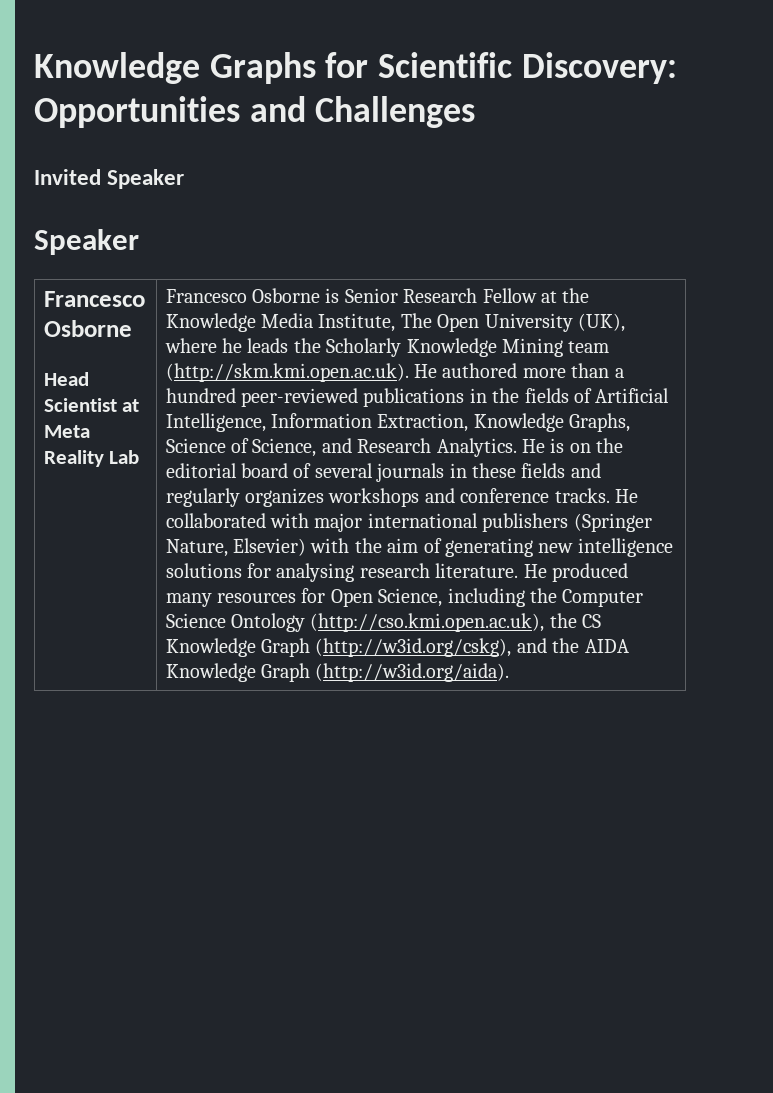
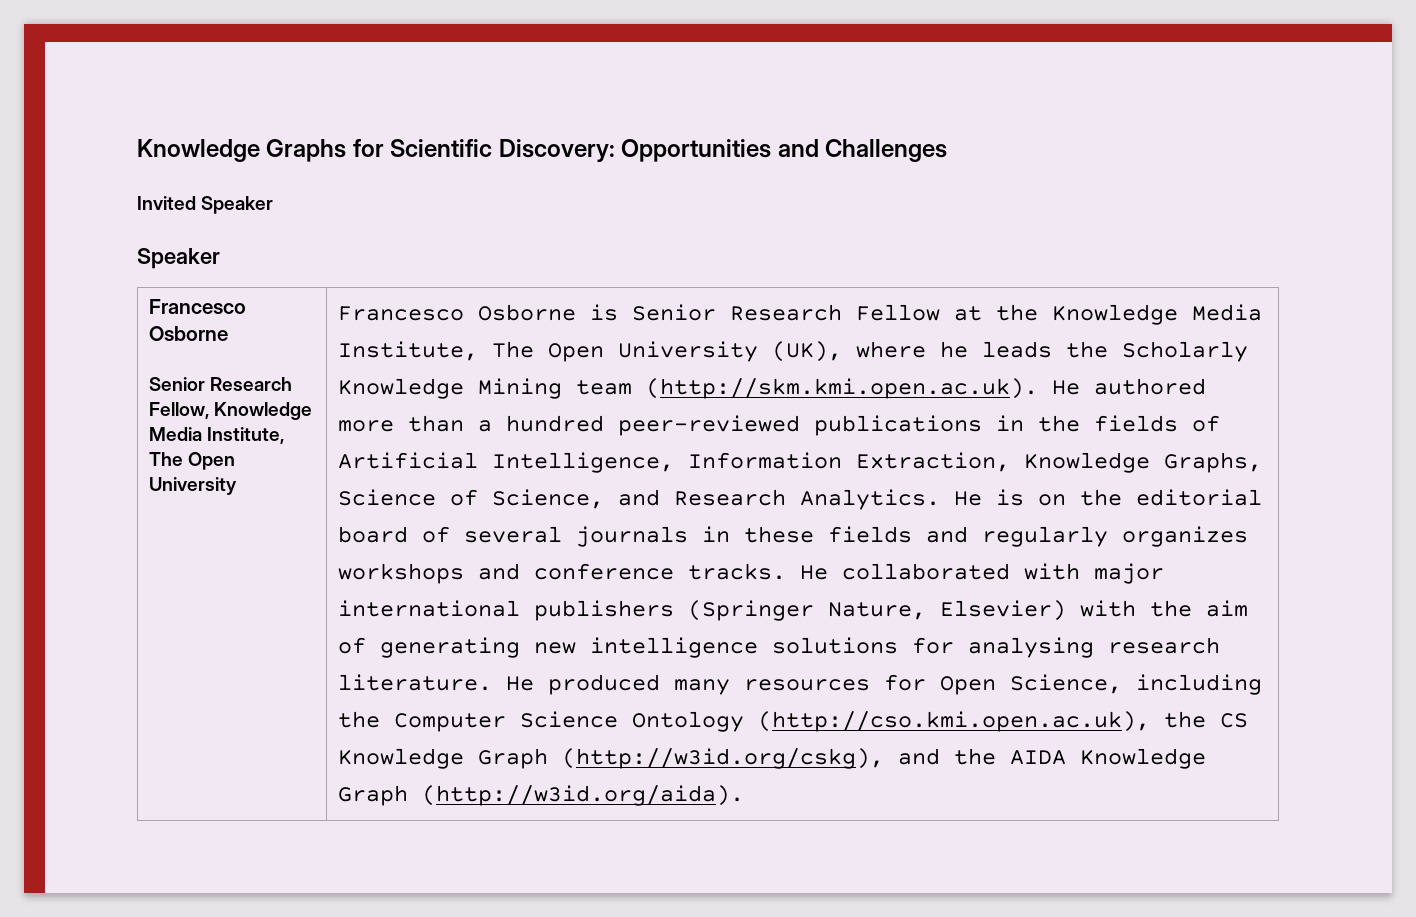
[43,372,89,386] [43,398,140,412] [43,425,90,438] [43,450,140,467] Head Scientist at Meta Reality Lab -> [148,377,292,391] [148,402,312,420] [148,427,284,444] [148,452,235,470] [148,477,237,495] Senior Research Fellow, Knowledge Media Institute, The Open University

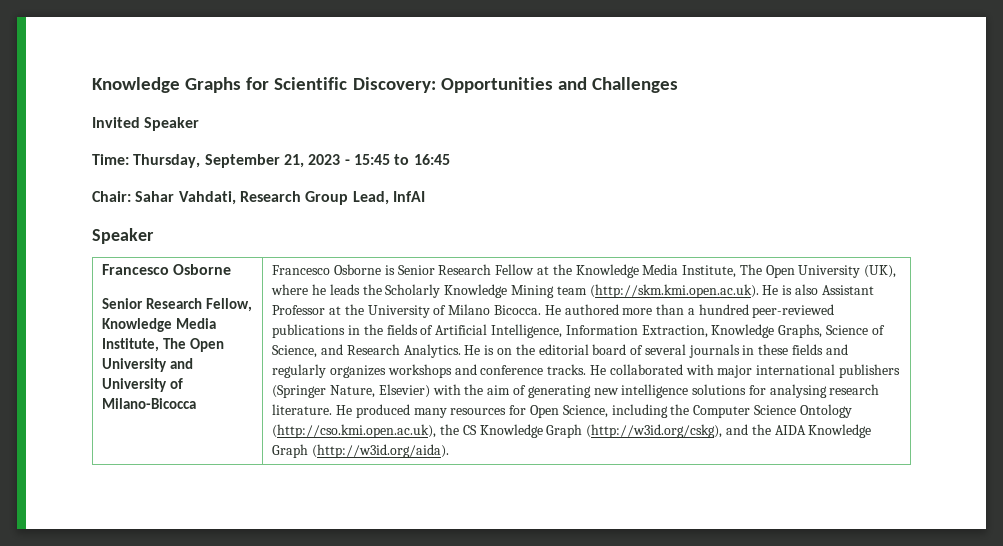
(274, 205) none -> [92,154,450,168] [92,191,425,205] // Time: Thursday, September 21, 2023 - 15:45 to 16:45 // Chair: Sahar Vahdati, Research Group Lead, InfAI
(237, 486) none -> [170,358,194,369] [102,378,184,392] [102,398,197,409] and University of Milano-Bicocca
(1080, 387) none -> [782,284,874,295] [272,304,561,318] is also Assistant Professor at the University of Milano Bicocca. He

